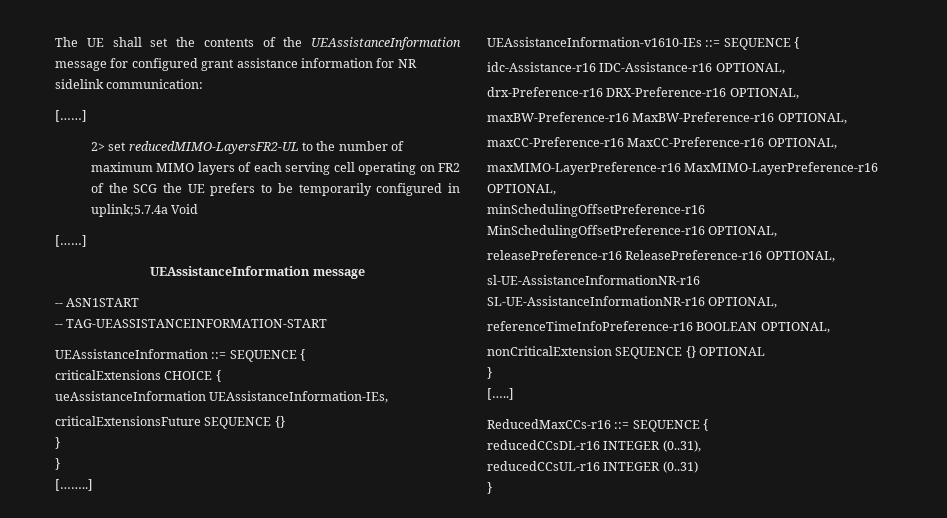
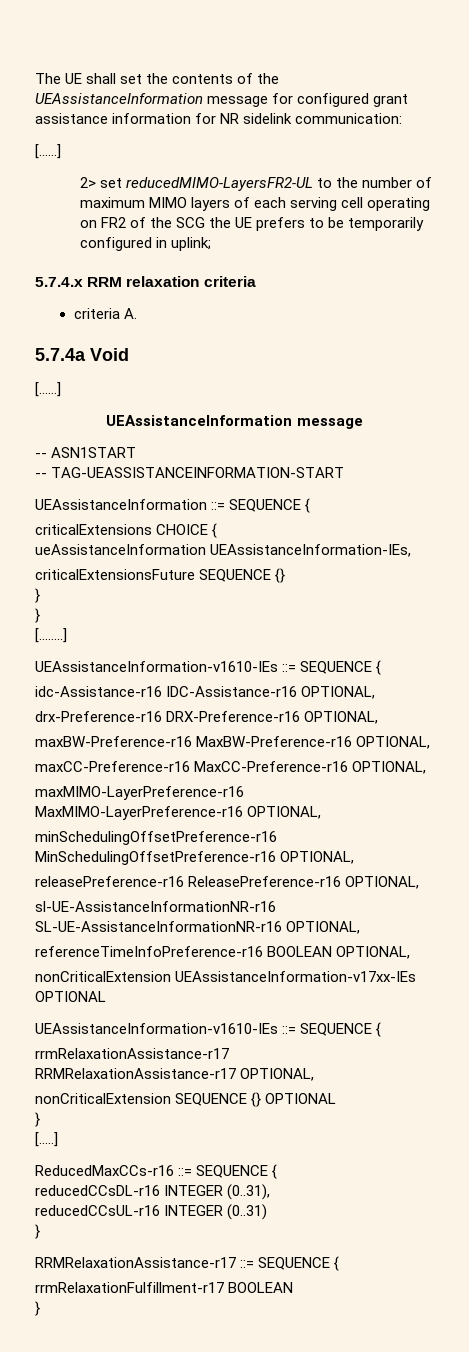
[90,204,168,217] uplink;5.7.4a -> [171,237,212,251] [35,276,256,287] [73,308,138,319] [35,348,86,361] uplink; // 5.7.4.x RRM relaxation criteria // criteria A. // 5.7.4a
(830, 327) none -> [35,971,417,982] [35,991,106,1002] [35,1022,382,1037] [35,1048,229,1059] [35,1068,315,1081] // nonCriticalExtension UEAssistanceInformation-v17xx-IEs OPTIONAL // UEAssistanceInformation-v1610-IEs ::= SEQUENCE { // rrmRelaxationAssistance-r17 RRMRelaxationAssistance-r17 OPTIONAL,
(492, 488) none -> [35,1256,340,1271] [35,1282,294,1293] [35,1301,40,1316] // RRMRelaxationAssistance-r17 ::= SEQUENCE { // rrmRelaxationFulfillment-r17 BOOLEAN // }

